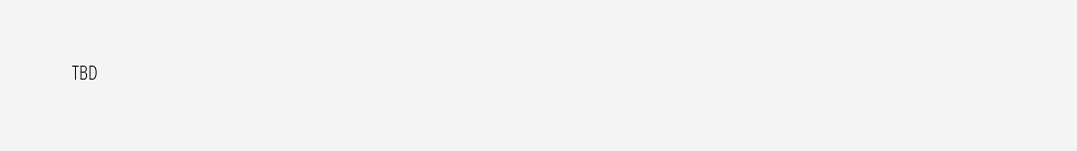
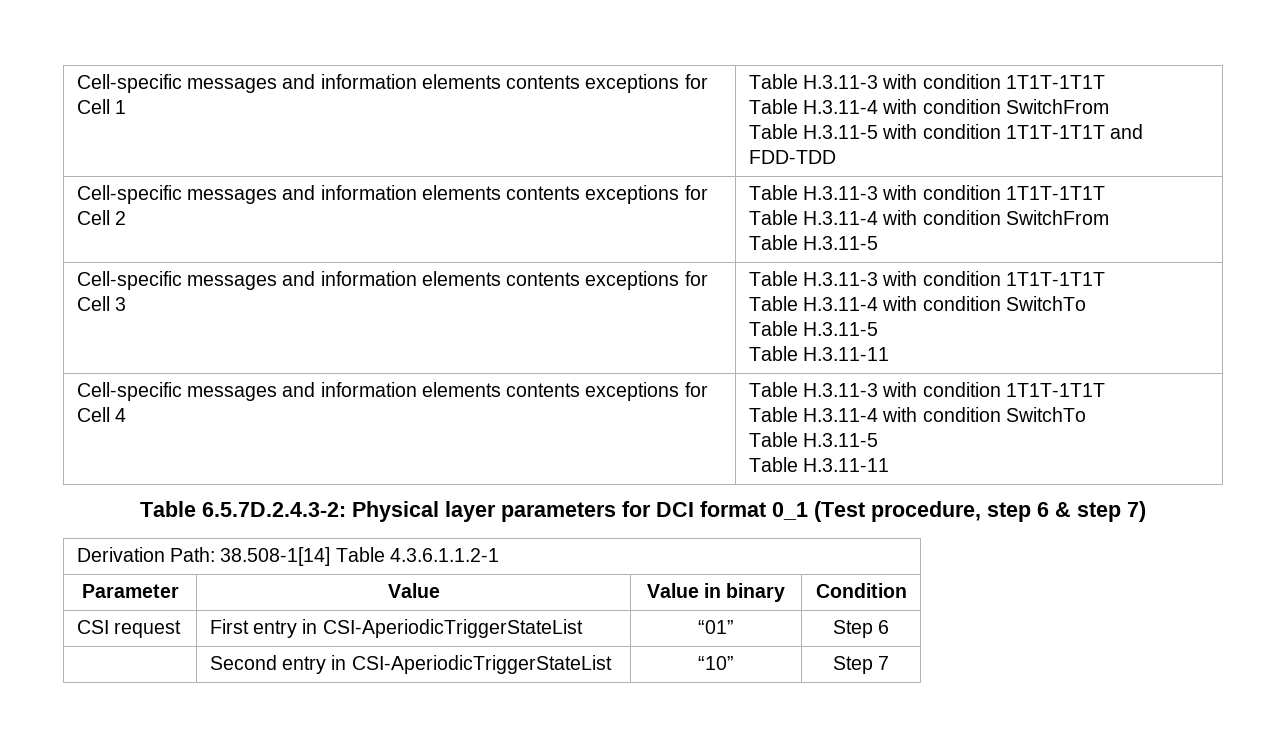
[71,65,99,80] TBD -> [76,74,708,93] [76,99,127,114] [748,74,1105,89] [748,99,1109,114] [748,124,1144,139] [748,150,836,164] [76,185,708,204] [76,210,127,225] [748,185,1105,200] [748,210,1109,225] [748,235,879,250] [76,271,708,290] [76,296,127,311] [748,271,1105,286] [748,296,1086,311] [748,321,879,336] [748,346,890,361] [76,382,708,401] [76,407,127,422] [748,382,1105,397] [748,407,1086,422] [748,432,879,447] [748,457,890,472] [140,501,1146,522] [76,547,499,566] [81,584,179,598] [387,583,440,598] [646,583,786,602] [815,583,907,598] [76,620,182,638] [209,619,583,638] [698,620,734,634] [832,620,890,638] [209,655,612,674] [698,656,734,670] [832,656,890,674] Cell-specific messages and information elements contents exceptions for Cell 1 | Table H.3.11-3 with condition 1T1T-1T1T // Table H.3.11-4 with condition SwitchFrom // Table H.3.11-5 with condition 1T1T-1T1T and FDD-TDD // Cell-specific messages and information elements contents exceptions for Cell 2 | Table H.3.11-3 with condition 1T1T-1T1T // Table H.3.11-4 with condition SwitchFrom // Table H.3.11-5 // Cell-specific messages and information elements contents exceptions for Cell 3 | Table H.3.11-3 with condition 1T1T-1T1T // Table H.3.11-4 with condition SwitchTo // Table H.3.11-5 // Table H.3.11-11 // Cell-specific messages and information elements contents exceptions for Cell 4 | Table H.3.11-3 with condition 1T1T-1T1T // Table H.3.11-4 with condition SwitchTo // Table H.3.11-5 // Table H.3.11-11 // Table 6.5.7D.2.4.3-2: Physical layer parameters for DCI format 0_1 (Test procedure, step 6 & step 7) // Derivation Path: 38.508-1[14] Table 4.3.6.1.1.2-1 // Parameter | Value | Value in binary | Condition // CSI request | First entry in CSI-AperiodicTriggerStateList | “01” | Step 6 // | Second entry in CSI-AperiodicTriggerStateList | “10” | Step 7

